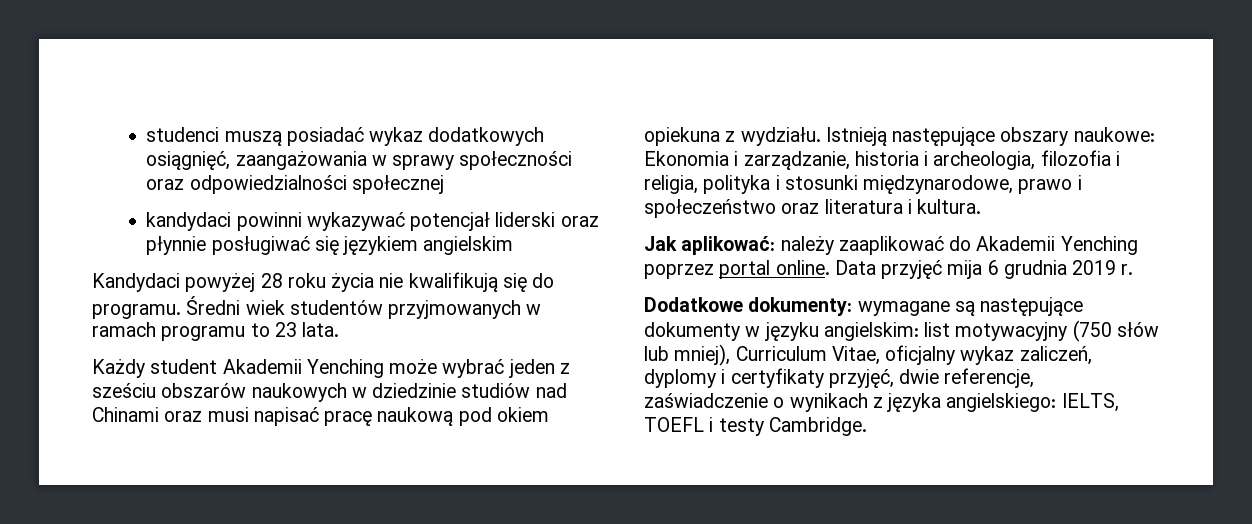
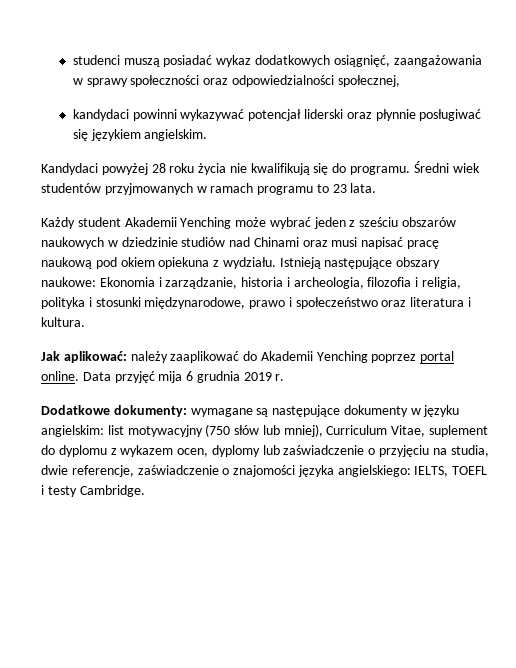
[351,175,444,194] społecznej -> [337,75,400,87] społecznej,
[423,236,514,255] angielskim -> [144,129,208,141] angielskim.
[885,345,1092,365] [644,368,894,388] oficjalny wykaz zaliczeń, dyplomy i certyfikaty przyjęć, -> [429,425,489,437] [41,445,489,457] suplement do dyplomu z wykazem ocen, dyplomy lub zaświadczenie o przyjęciu na studia,
[789,393,883,412] wynikach z -> [233,465,296,477] znajomości

